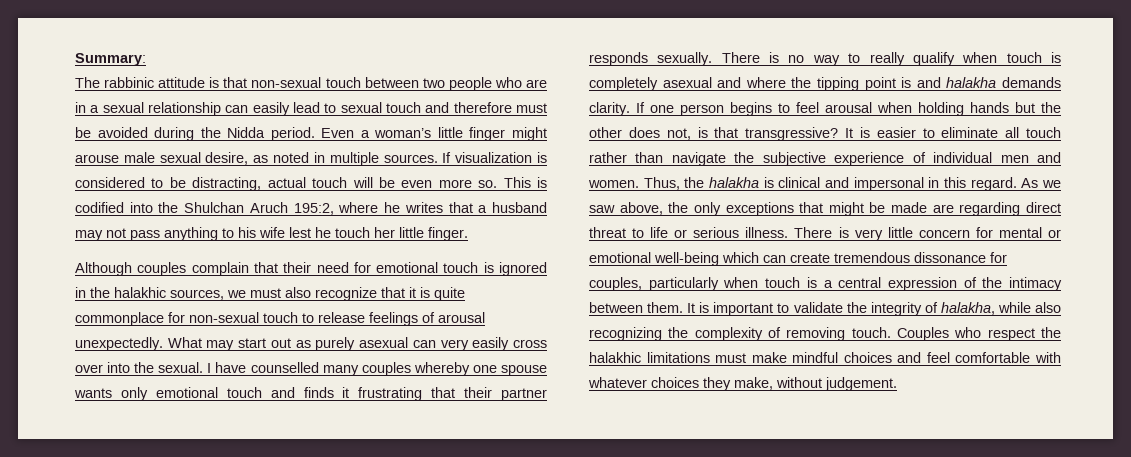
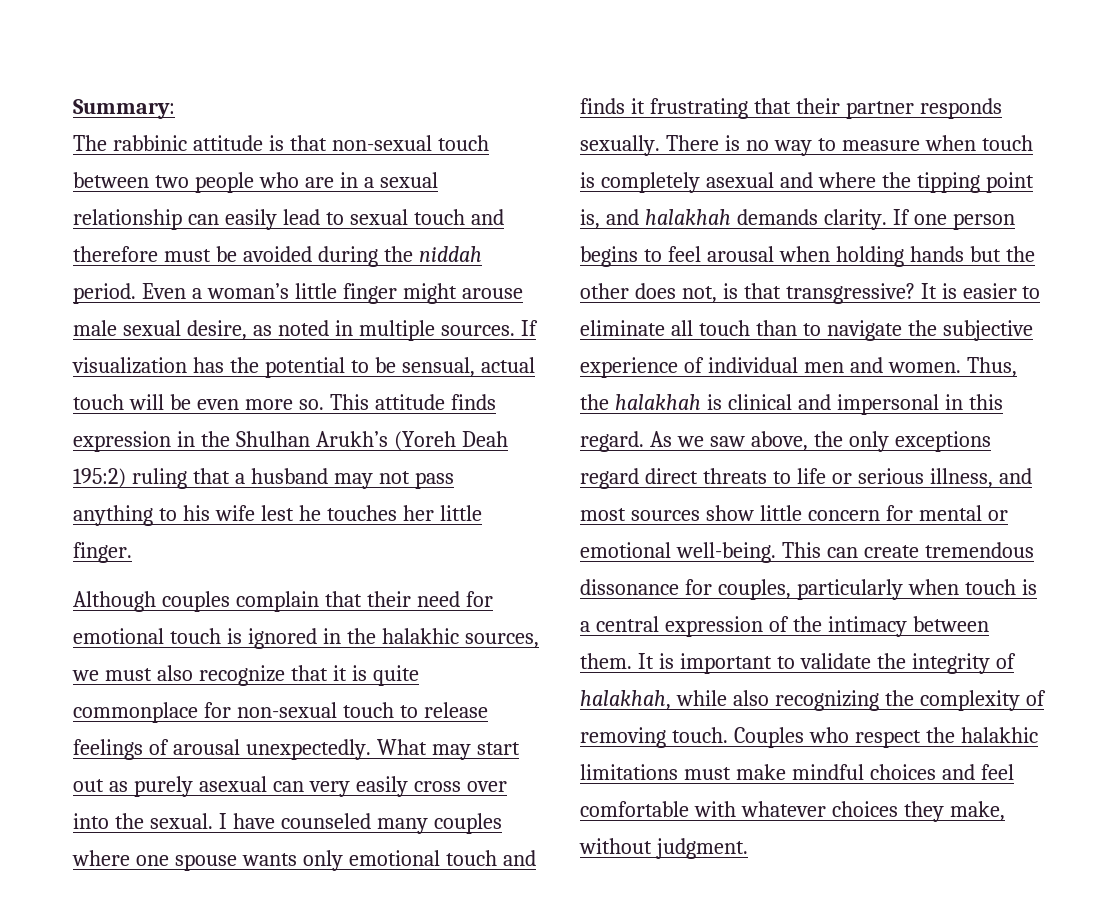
[227,127,266,138] Nidda -> [418,246,482,262] niddah
[537,152,547,163] [75,177,145,188] is considered -> [192,357,345,378] has the potential
[192,177,262,191] distracting, -> [401,357,475,377] sensual,
[537,177,548,188] [75,202,443,215] is codified into the Shulchan Aruch 195:2, where he writes -> [374,394,496,410] [73,431,508,452] [73,468,187,489] attitude finds expression in the Shulhan Arukh’s (Yoreh Deah 195:2) ruling
[335,227,370,238] touch -> [326,505,397,521] touches
[250,362,319,373] counselled -> [280,813,371,829] counseled
[413,362,470,376] whereby -> [72,850,130,866] where
[869,52,955,66] really qualify -> [841,140,920,151] measure
[901,77,997,88] is and halakha -> [580,209,731,229] is, and halakhah
[589,152,664,163] rather than -> [755,320,821,336] than to
[709,177,759,188] halakha -> [614,394,701,410] halakhah
[799,202,1061,216] [589,227,883,241] that might be made are regarding direct threat to life or serious illness. There is very -> [580,468,1032,489] [580,505,754,521] regard direct threats to life or serious illness, and most sources show
[654,252,759,266] well-being which -> [675,542,821,563] well-being. This
[940,302,995,315] halakha, -> [580,690,671,710] halakhah,
[825,377,897,391] judgement. -> [655,838,748,859] judgment.

